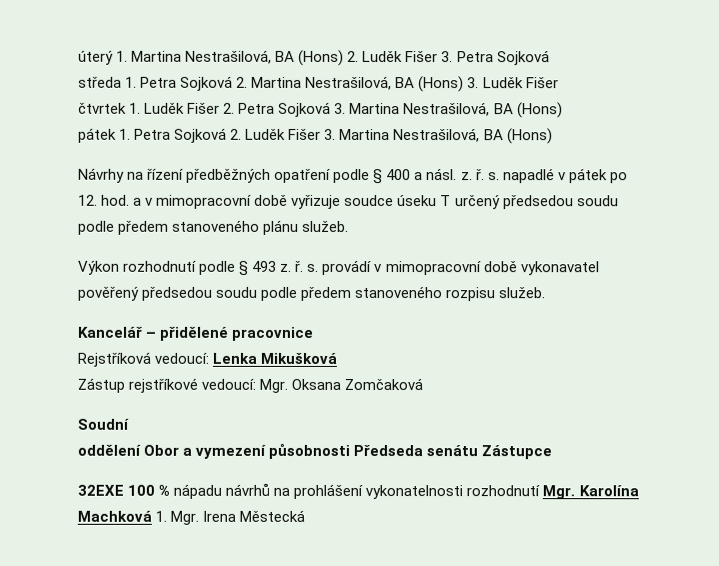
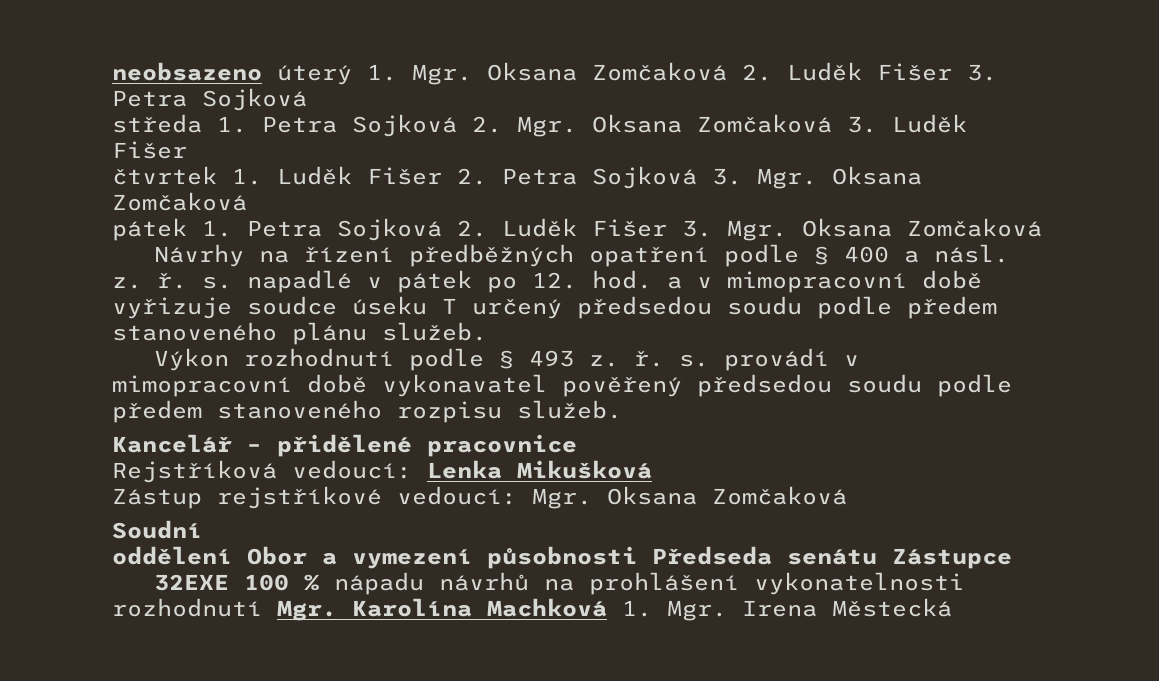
(78, 57) none -> [112,62,262,81] neobsazeno
[131,49,345,66] Martina Nestrašilová, BA (Hons) -> [412,62,727,85] Mgr. Oksana Zomčaková
[251,75,465,93] Martina Nestrašilová, BA (Hons) -> [517,114,832,137] Mgr. Oksana Zomčaková
[349,102,563,119] Martina Nestrašilová, BA (Hons) -> [757,166,922,189] [112,192,247,211] Mgr. Oksana Zomčaková
[339,128,553,145] Martina Nestrašilová, BA (Hons) -> [727,218,1042,241] Mgr. Oksana Zomčaková

